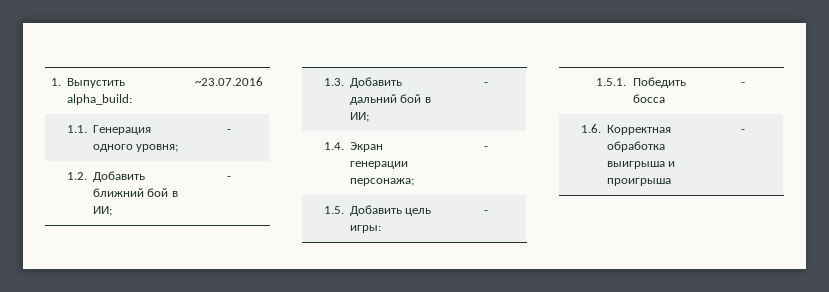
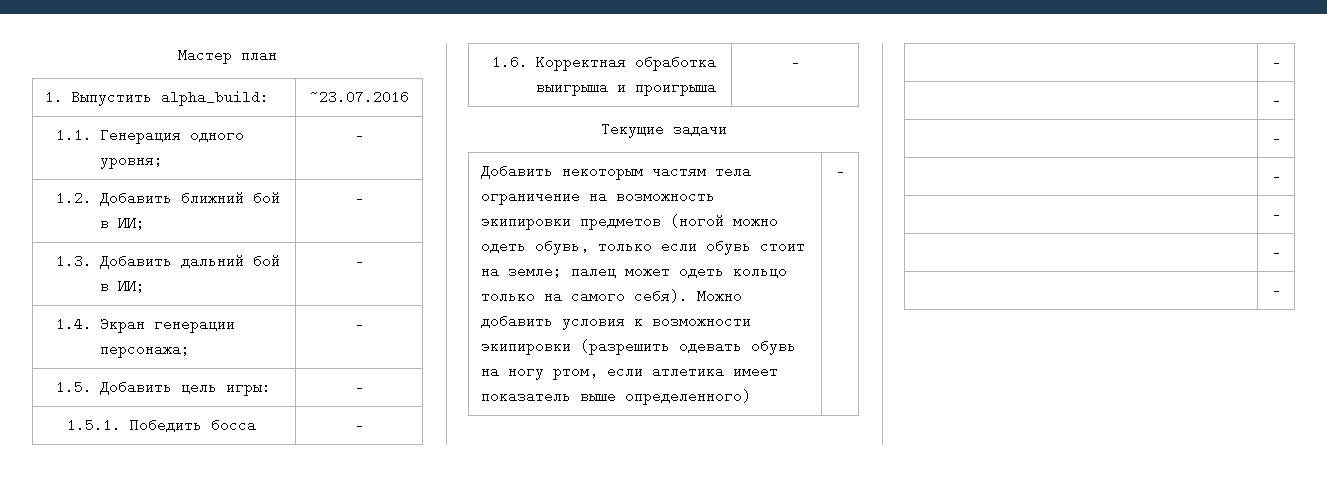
(51, 82) none -> [178,46,277,64] Мастер план //
(745, 131) none -> [600,120,727,138] [481,162,752,180] [481,187,716,205] [481,212,779,230] [481,237,806,255] [481,262,788,279] [481,287,743,304] [481,312,752,330] [481,337,797,355] [481,362,779,380] [481,387,752,405] [835,164,845,178] [1271,55,1281,69] [1271,93,1281,107] [1271,131,1281,145] [1271,169,1281,183] [1271,207,1281,221] [1271,245,1281,259] [1271,283,1281,297] // Текущие задачи // Добавить некоторым частям тела ограничение на возможность экипировки предметов (ногой можно одеть обувь, только если обувь стоит на земле; палец может одеть кольцо только на самого себя). Можно добавить условия к возможности экипировки (разрешить одевать обувь на ногу ртом, если атлетика имеет показатель выше определенного) | - // | - // | - // | - // | - // | - // | - // | -

